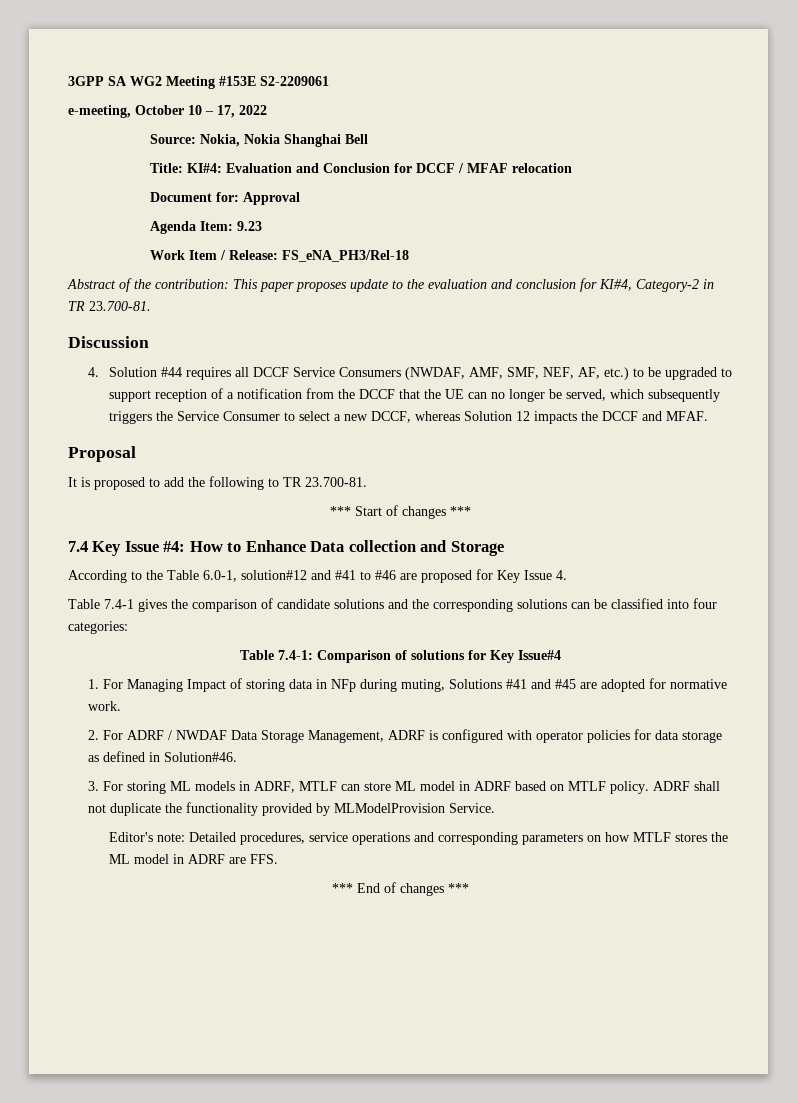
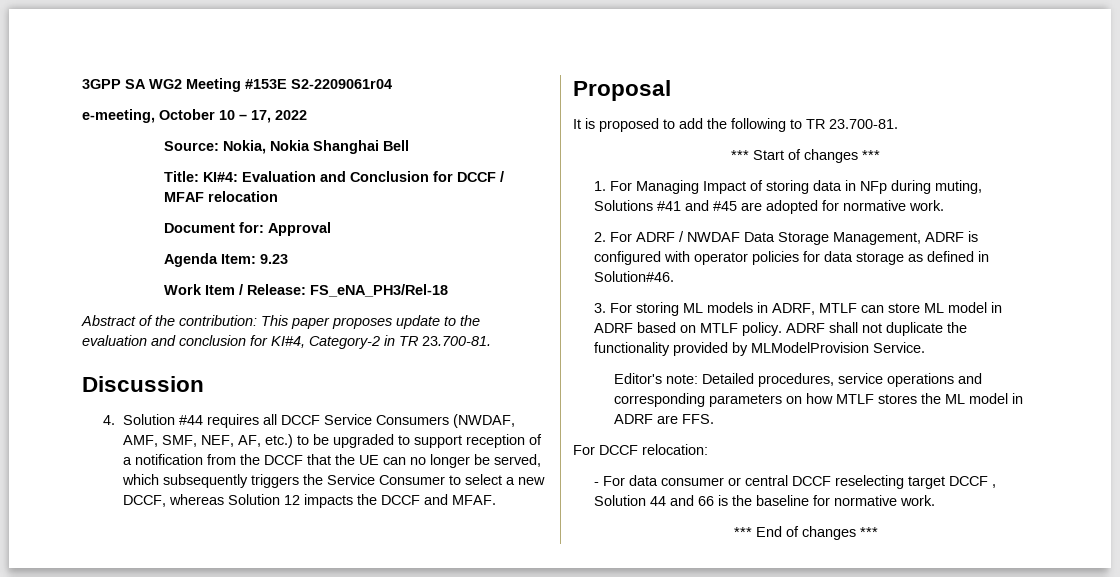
[260,76,329,86] S2-2209061 -> [291,79,392,89] S2-2209061r04
[68,540,504,556] [68,569,567,583] [68,598,717,612] [68,621,128,634] [240,650,561,663] // 7.4 Key Issue #4: How to Enhance Data collection and Storage // According to the Table 6.0-1, solution#12 and #41 to #46 are proposed for Key Issue 4. // Table 7.4-1 gives the comparison of candidate solutions and the corresponding solutions can be classified into four categories: // Table 7.4-1: Comparison of solutions for Key Issue#4 -> (880, 155) none
(278, 859) none -> [573,444,708,455] [593,475,996,489] [593,495,935,506] // For DCCF relocation: // - For data consumer or central DCCF reselecting target DCCF , Solution 44 and 66 is the baseline for normative work.

